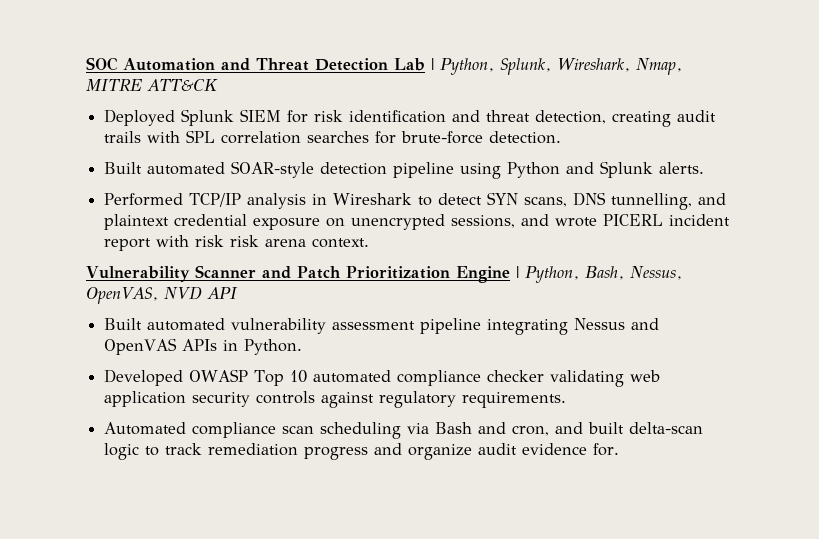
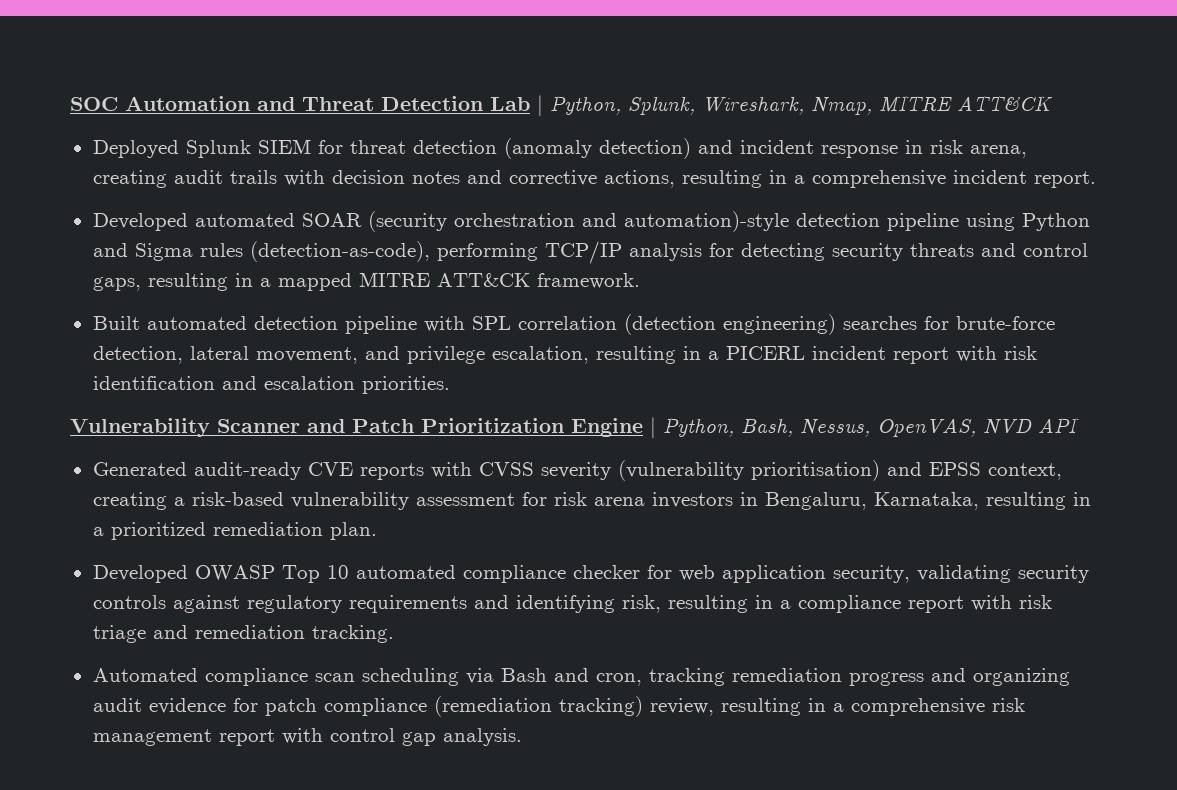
[314,110,717,127] [104,130,562,144] [104,161,315,178] risk identification and threat detection, creating audit trails with SPL correlation searches for brute-force detection. // Built automated SOAR-style -> [349,138,1027,159] [92,170,1096,188] [92,211,789,232] threat detection (anomaly detection) and incident response in risk arena, creating audit trails with decision notes and corrective actions, resulting in a comprehensive incident report. // Developed automated SOAR (security orchestration and automation)-style
[600,161,705,178] [104,192,727,210] [104,214,598,230] Splunk alerts. // Performed TCP/IP analysis in Wireshark to detect SYN scans, DNS tunnelling, and plaintext credential exposure on unencrypted sessions, and wrote -> [134,241,1088,264] [92,272,640,291] [92,314,1055,335] [92,346,719,364] Sigma rules (detection-as-code), performing TCP/IP analysis for detecting security threats and control gaps, resulting in a mapped MITRE ATT&CK framework. // Built automated detection pipeline with SPL correlation (detection engineering) searches for brute-force detection, lateral movement, and privilege escalation, resulting in a
[230,235,370,248] risk arena context. -> [92,376,450,394] identification and escalation priorities.
[104,318,660,335] [104,338,303,355] Built automated vulnerability assessment pipeline integrating Nessus and OpenVAS APIs in Python. -> [92,460,1062,481] [92,492,1091,510] [92,522,377,540] Generated audit-ready CVE reports with CVSS severity (vulnerability prioritisation) and EPSS context, creating a risk-based vulnerability assessment for risk arena investors in Bengaluru, Karnataka, resulting in a prioritized remediation plan.
[550,370,625,387] validating -> [646,565,672,579] for
(187, 399) none -> [832,565,1011,583] security, validating
[462,392,567,408] requirements. -> [348,595,1052,613] [92,625,394,643] requirements and identifying risk, resulting in a compliance report with risk triage and remediation tracking.
[555,422,704,434] [104,443,203,460] and built delta-scan logic to track -> [648,668,725,686] tracking
[408,444,473,460] organize -> [972,668,1070,686] organizing
[593,443,620,456] for. -> [232,696,1025,717] [92,728,522,746] for patch compliance (remediation tracking) review, resulting in a comprehensive risk management report with control gap analysis.

